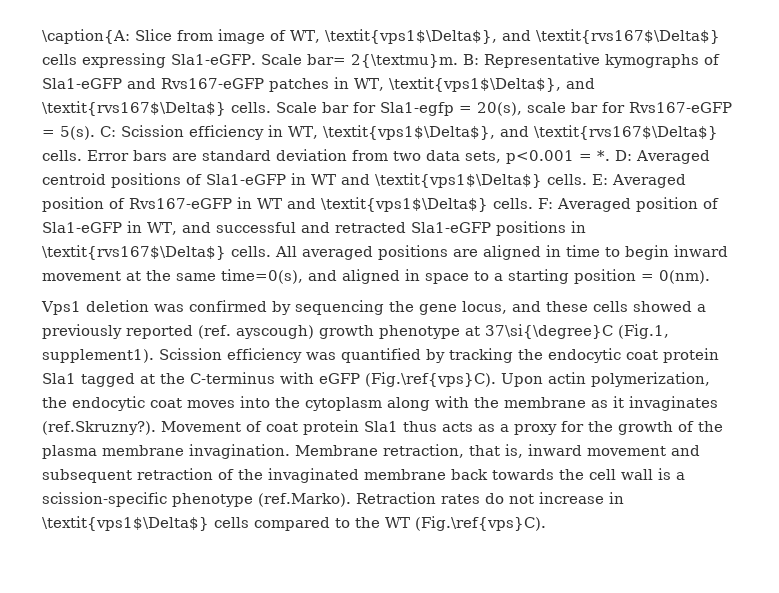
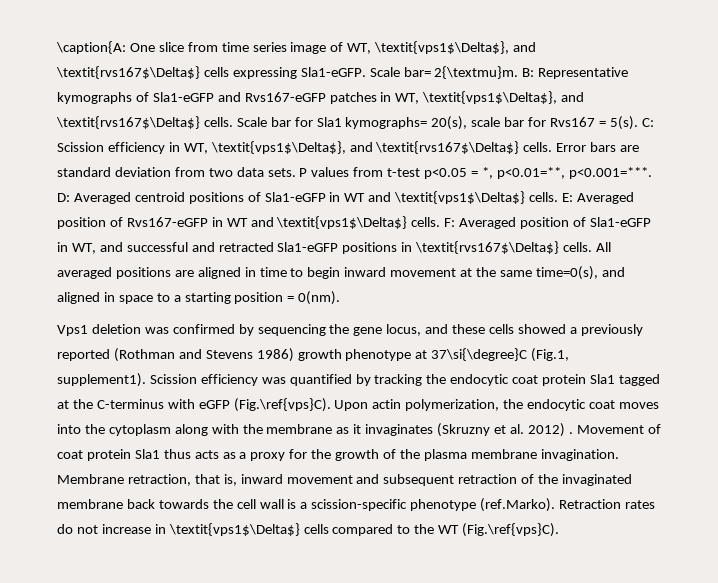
[135,29,213,41] Slice from -> [129,42,287,52] One slice from time series
[380,102,472,116] Sla1-egfp = -> [316,117,428,129] Sla1 kymographs=
[629,102,732,113] Rvs167-eGFP -> [550,117,596,127] Rvs167
[465,150,610,164] sets, p<0.001 = *. -> [267,167,652,179] sets. P values from t-test p<0.05 = *, p<0.01=**, p<0.001=***.
[198,325,314,339] (ref. ayscough) -> [113,348,294,362] (Rothman and Stevens 1986)
[42,421,156,435] (ref.Skruzny?). -> [437,423,573,437] (Skruzny et al. 2012) .

